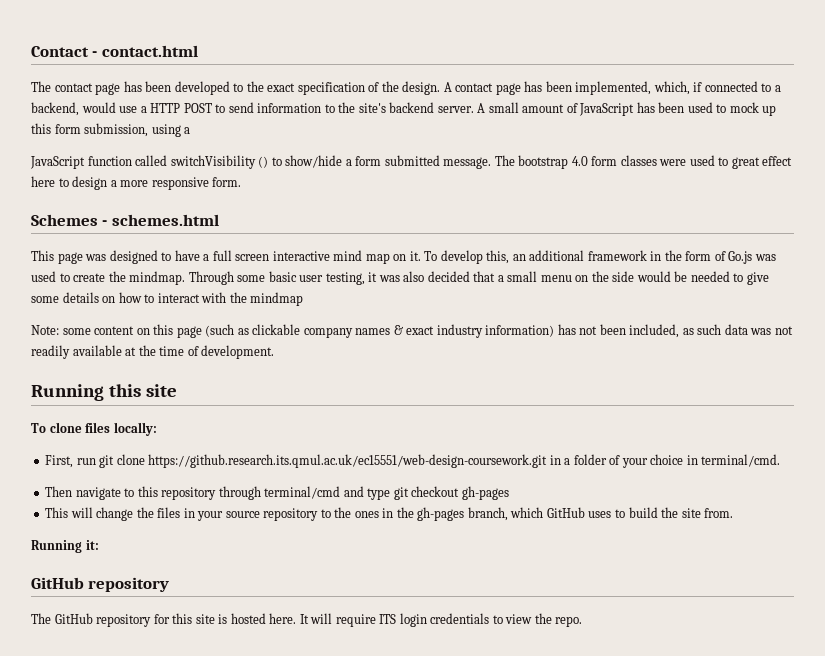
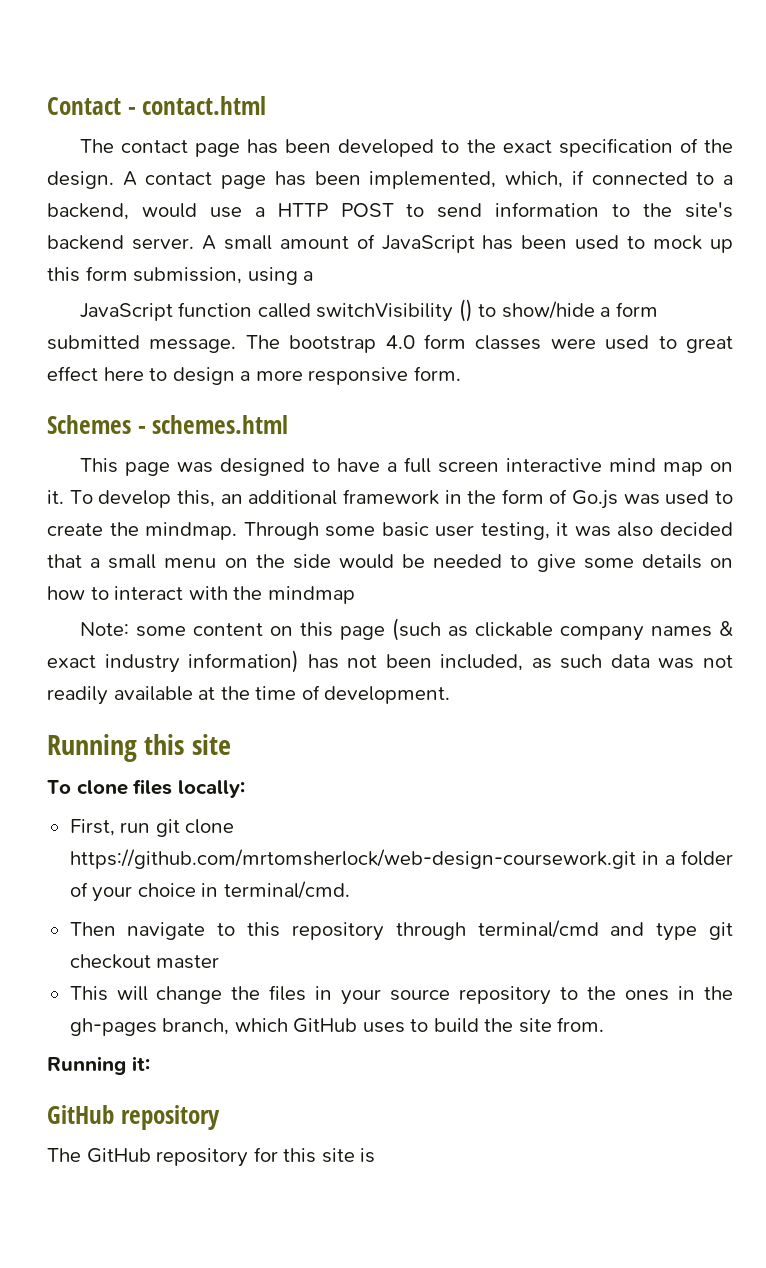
[148,454,548,468] https://github.research.its.qmul.ac.uk/ec15551/web-design-coursework.git -> [69,849,636,869] https://github.com/mrtomsherlock/web-design-coursework.git
[461,486,509,500] gh-pages -> [156,955,220,969] master
[230,613,583,627] hosted here. It will require ITS login credentials to view the repo. -> (376, 1155) none

